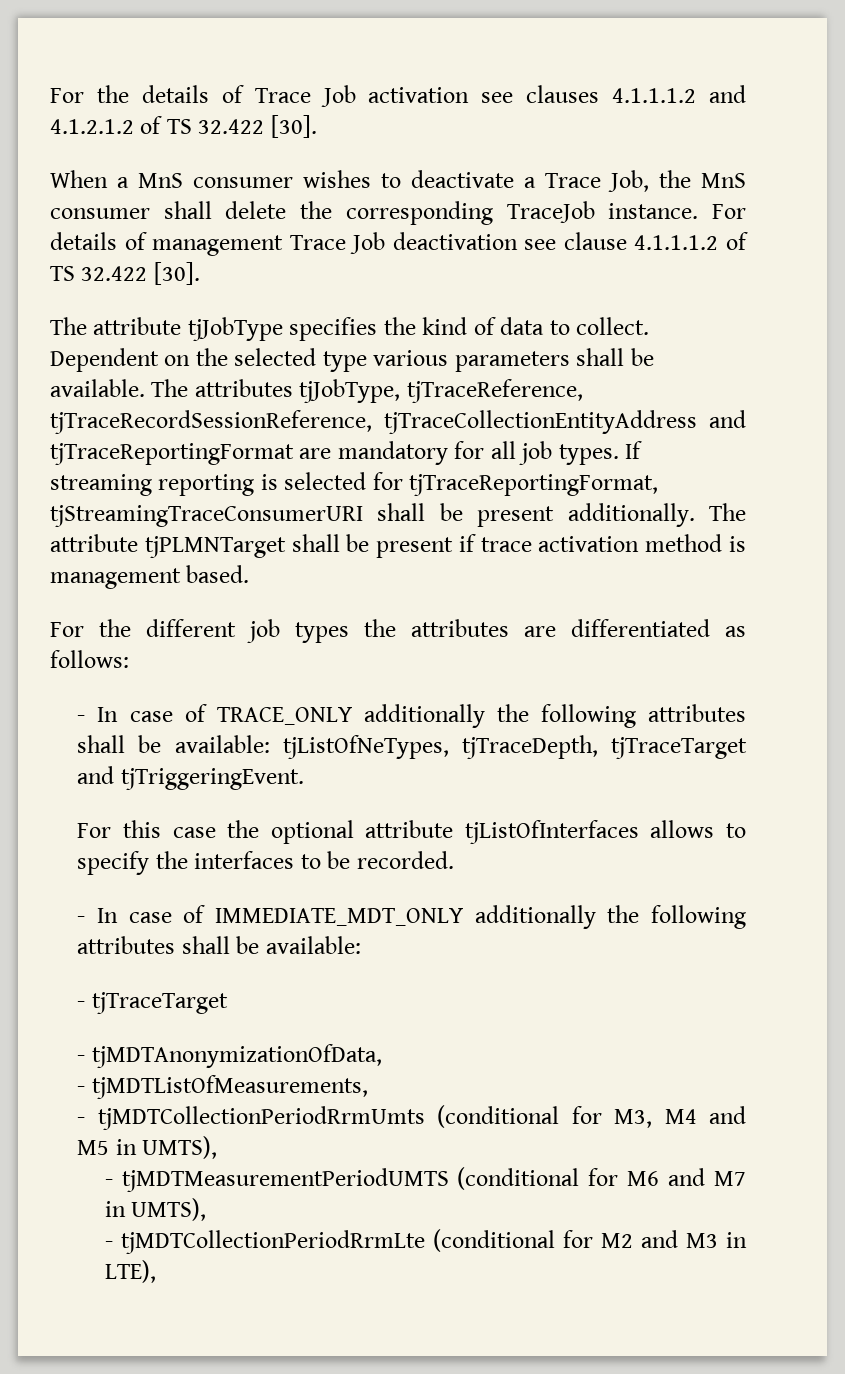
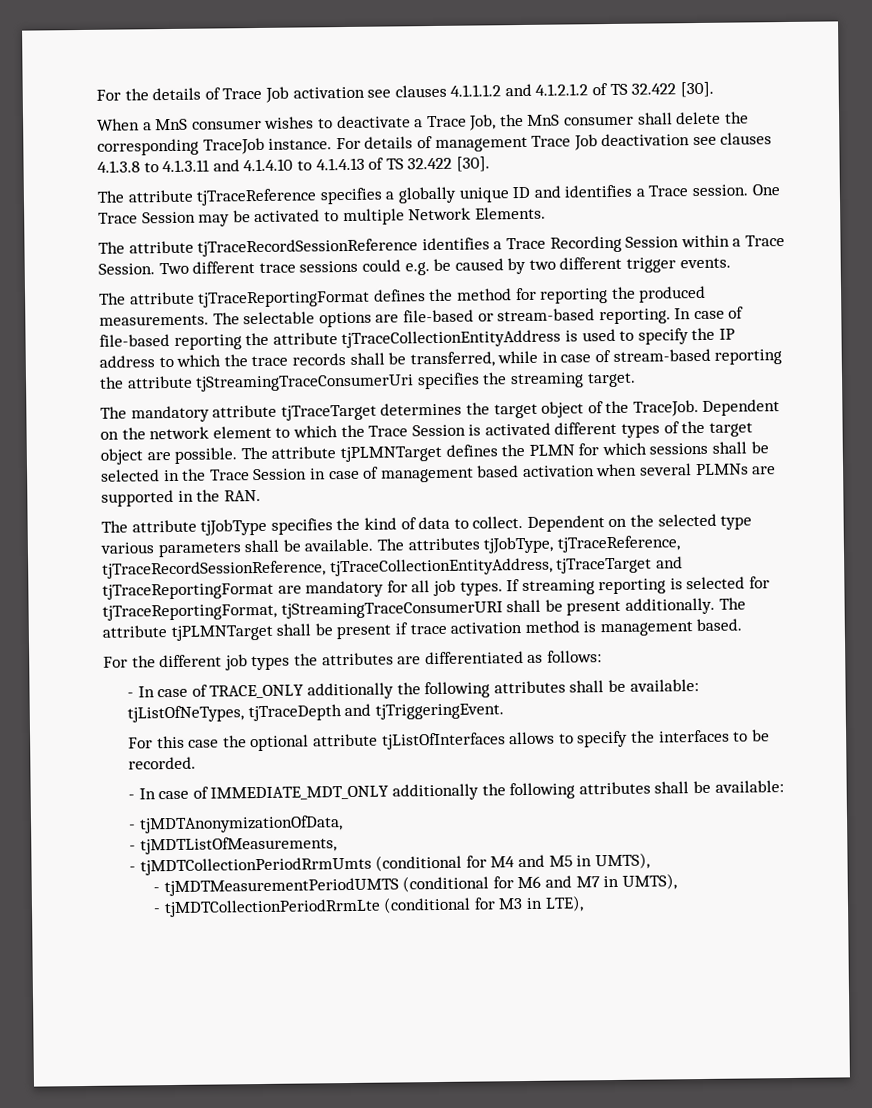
[563,232,748,250] [50,262,200,285] clause 4.1.1.1.2 of TS 32.422 [30]. -> [720,132,773,145] [97,156,490,173] [97,184,780,206] [98,206,546,227] [98,234,785,257] [98,256,731,276] [99,285,707,308] [99,306,745,328] [99,327,735,350] [99,348,783,368] [99,372,636,392] [100,399,781,423] [100,420,753,440] [100,441,769,465] [101,463,777,483] [101,489,261,507] clauses 4.1.3.8 to 4.1.3.11 and 4.1.4.10 to 4.1.4.13 of TS 32.422 [30]. // The attribute tjTraceReference specifies a globally unique ID and identifies a Trace session. One Trace Session may be activated to multiple Network Elements. // The attribute tjTraceRecordSessionReference identifies a Trace Recording Session within a Trace Session. Two different trace sessions could e.g. be caused by two different trigger events. // The attribute tjTraceReportingFormat defines the method for reporting the produced measurements. The selectable options are file-based or stream-based reporting. In case of file-based reporting the attribute tjTraceCollectionEntityAddress is used to specify the IP address to which the trace records shall be transferred, while in case of stream-based reporting the attribute tjStreamingTraceConsumerUri specifies the streaming target. // The mandatory attribute tjTraceTarget determines the target object of the TraceJob. Dependent on the network element to which the Trace Session is activated different types of the target object are possible. The attribute tjPLMNTarget defines the PLMN for which sessions shall be selected in the Trace Session in case of management based activation when several PLMNs are supported in the RAN.
[384,410,697,434] tjTraceCollectionEntityAddress -> [329,557,653,577] tjTraceCollectionEntityAddress, tjTraceTarget
[461,735,747,759] tjTraceDepth, tjTraceTarget -> [247,704,342,722] tjTraceDepth
[77,992,228,1014] // - tjTraceTarget -> (784, 786) none
[614,1109,653,1128] M3, -> (487, 861) none
[600,1230,678,1248] M2 and -> (496, 903) none

